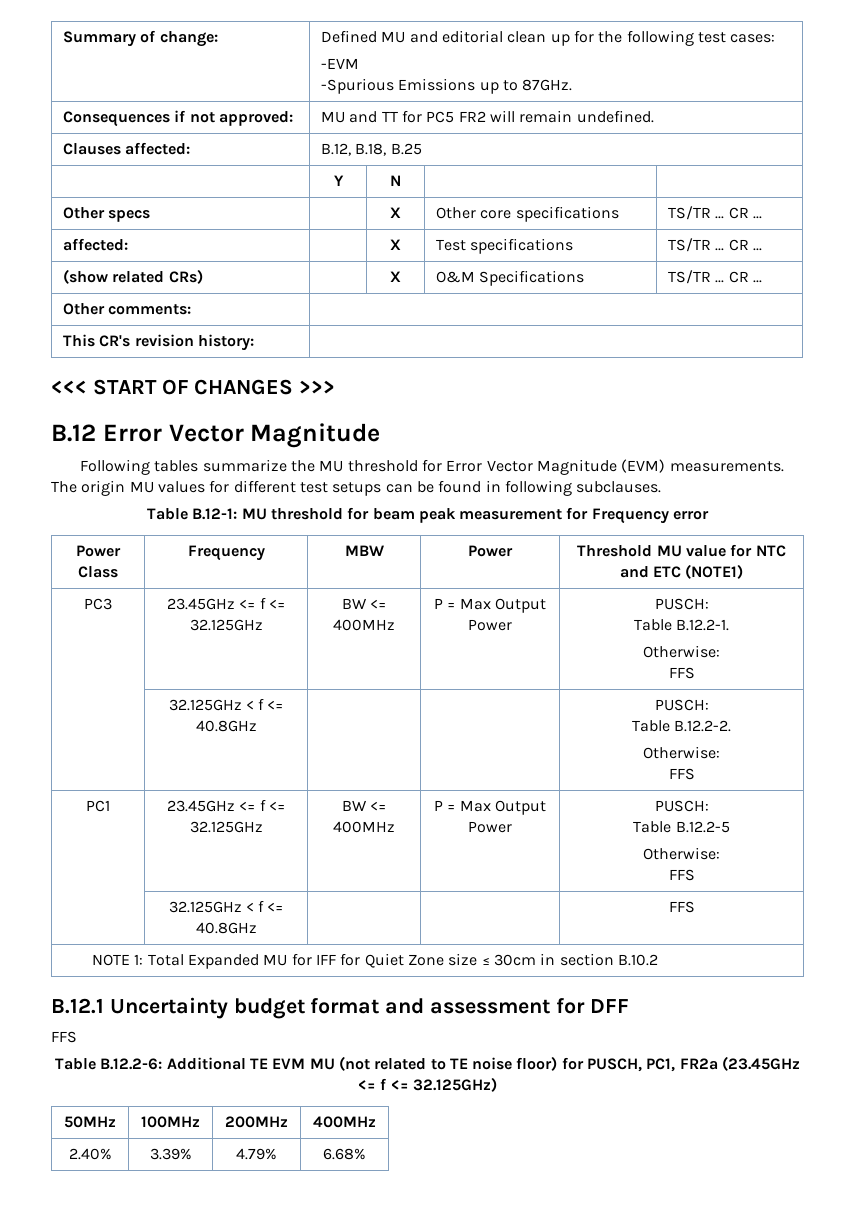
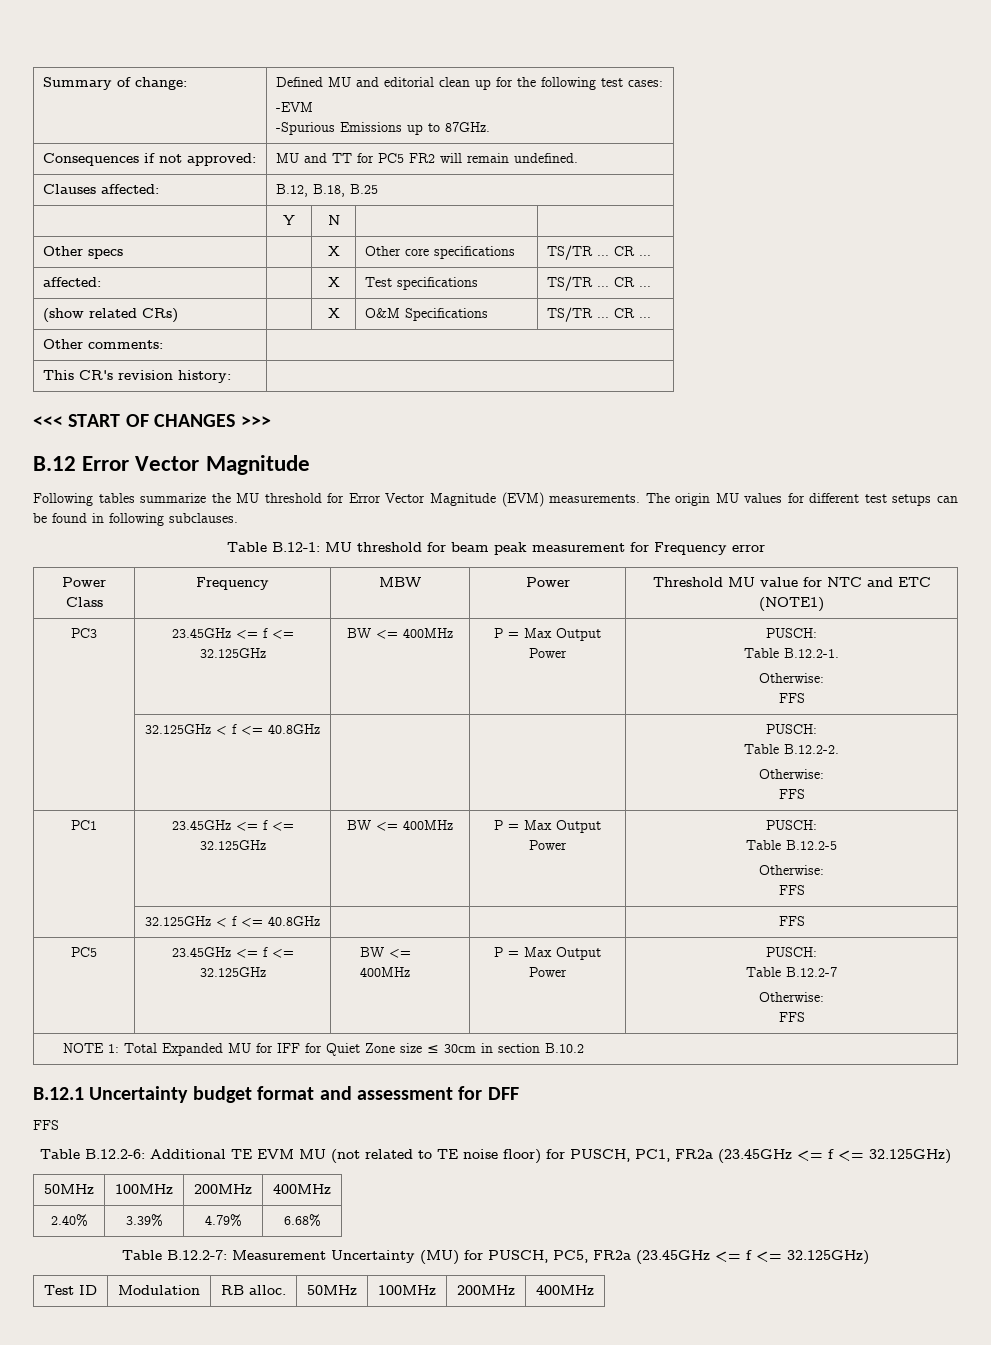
(695, 907) none -> [71,947,97,957] [171,947,294,958] [199,967,266,977] [359,947,411,958] [359,967,410,977] [494,947,601,960] [529,967,567,977] [766,947,817,957] [746,967,837,977] [759,992,824,1002] [778,1012,805,1022] // PC5 | 23.45GHz <= f <= 32.125GHz | BW <= 400MHz | P = Max Output Power | PUSCH: // Table B.12.2-7 // Otherwise: // FFS
(366, 1154) none -> [122,1250,869,1265] [44,1285,97,1295] [118,1285,200,1295] [221,1285,286,1295] [307,1285,357,1295] [378,1285,436,1295] [457,1285,515,1295] [536,1285,594,1295] // Table B.12.2-7: Measurement Uncertainty (MU) for PUSCH, PC5, FR2a (23.45GHz <= f <= 32.125GHz) // Test ID | Modulation | RB alloc. | 50MHz | 100MHz | 200MHz | 400MHz

